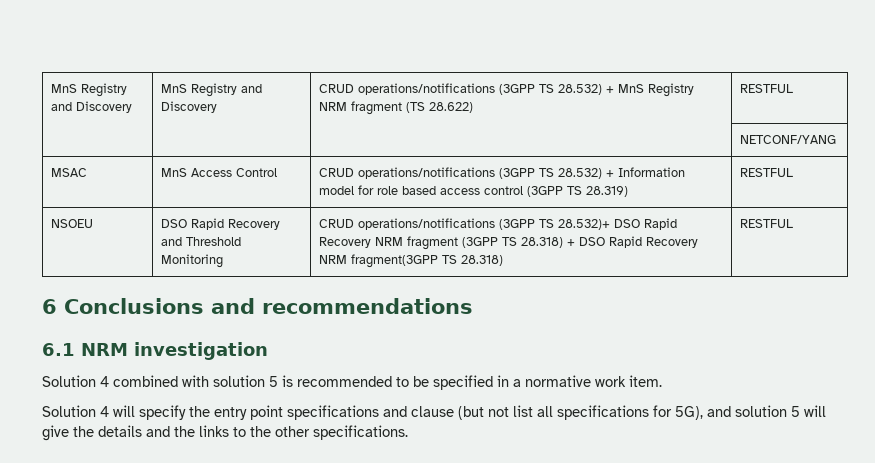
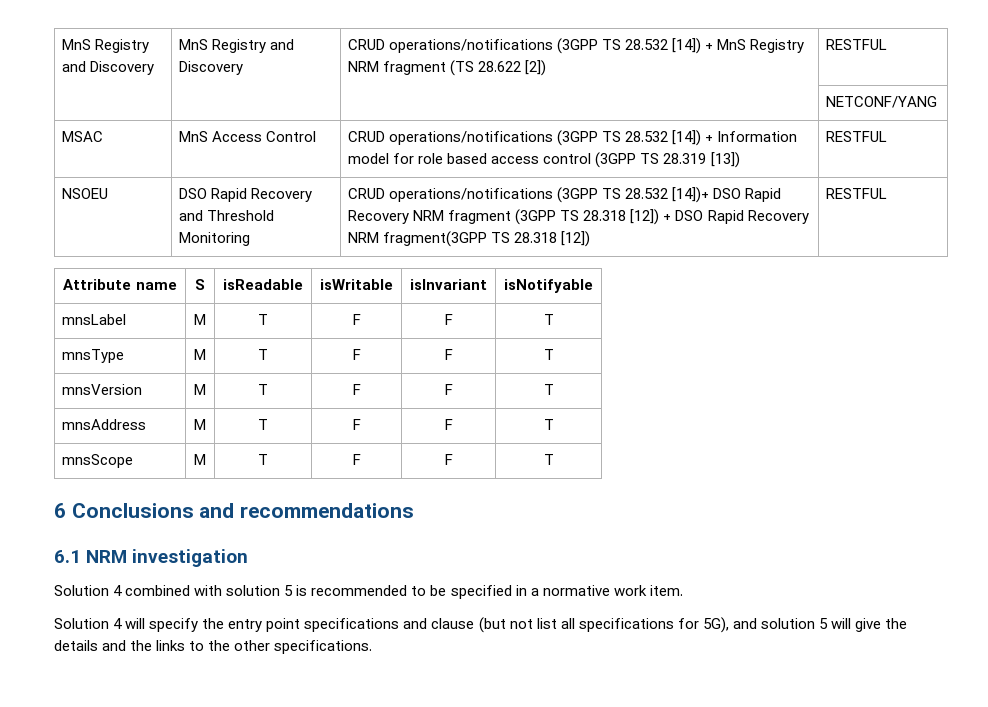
[558,84,603,95] 28.532) -> [625,38,702,54] 28.532 [14])
[429,102,474,113] 28.622) -> [478,60,547,76] 28.622 [2])
[558,168,603,179] 28.532) -> [625,130,702,146] 28.532 [14])
[586,186,629,197] 28.319) -> [663,152,740,168] 28.319 [13])
[558,219,611,230] 28.532)+ -> [625,187,710,203] 28.532 [14])+
[521,237,564,248] 28.318) -> [583,209,660,225] 28.318 [12])
[461,255,504,266] [740,219,794,228] 28.318) | RESTFUL -> [514,231,591,247] [826,188,888,199] [63,279,177,290] [195,279,205,290] [223,279,303,290] [320,279,393,290] [410,279,487,290] [504,279,593,293] [62,314,127,325] [194,314,206,325] [258,314,268,325] [352,314,361,325] [444,314,453,325] [543,314,554,325] [62,349,125,363] [194,349,206,360] [258,349,268,360] [352,349,361,360] [444,349,453,360] [543,349,554,360] [62,384,143,395] [194,384,206,395] [258,384,268,395] [352,384,361,395] [444,384,453,395] [543,384,554,395] [62,419,147,430] [194,419,206,430] [258,419,268,430] [352,419,361,430] [444,419,453,430] [543,419,554,430] [62,454,134,468] [194,454,206,465] [258,454,268,465] [352,454,361,465] [444,454,453,465] [543,454,554,465] 28.318 [12]) | RESTFUL // Attribute name | S | isReadable | isWritable | isInvariant | isNotifyable // mnsLabel | M | T | F | F | T // mnsType | M | T | F | F | T // mnsVersion | M | T | F | F | T // mnsAddress | M | T | F | F | T // mnsScope | M | T | F | F | T

